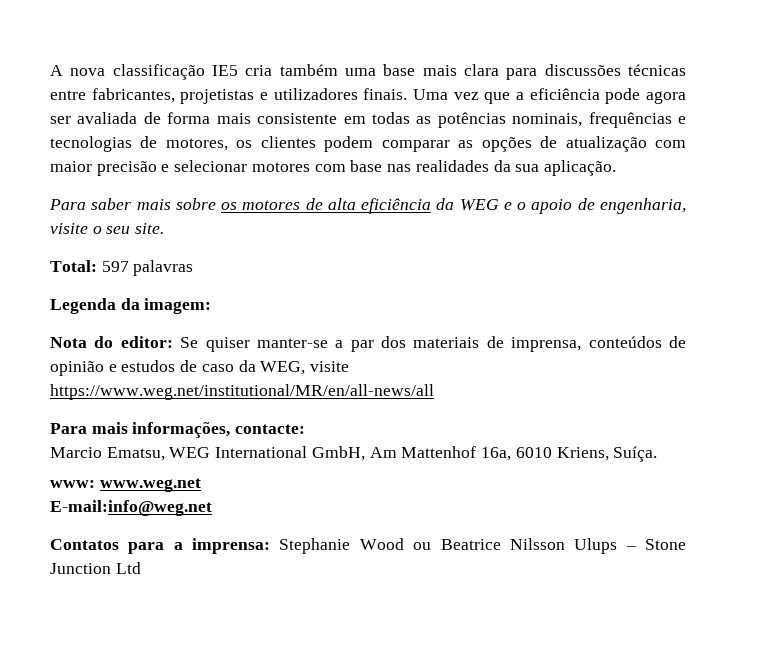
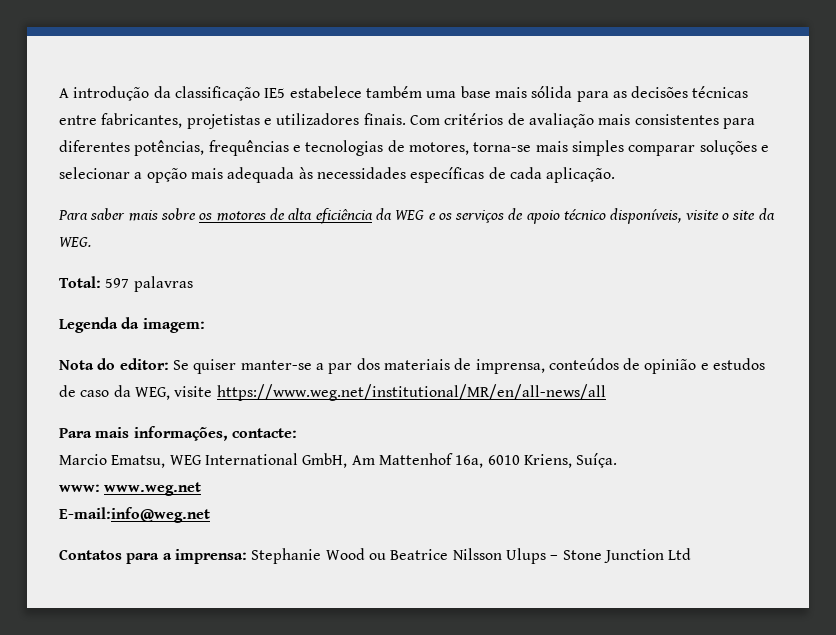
[70,68,106,76] nova -> [73,86,171,101] introdução da
[245,65,273,76] cria -> [289,86,362,98] estabelece
[463,64,621,80] clara para discussões -> [531,86,689,102] sólida para as decisões
[413,88,686,104] [50,112,583,128] Uma vez que a eficiência pode agora ser avaliada de forma mais consistente em todas as potências nominais, -> [409,113,755,129] [59,140,205,156] Com critérios de avaliação mais consistentes para diferentes potências,
[236,136,686,152] [50,160,540,176] os clientes podem comparar as opções de atualização com maior precisão e selecionar motores com base nas realidades da sua -> [473,140,769,156] [59,167,542,183] torna-se mais simples comparar soluções e selecionar a opção mais adequada às necessidades específicas de cada
[517,198,686,214] [50,223,165,234] o apoio de engenharia, visite o seu site. -> [438,208,775,224] [59,237,91,247] os serviços de apoio técnico disponíveis, visite o site da WEG.

